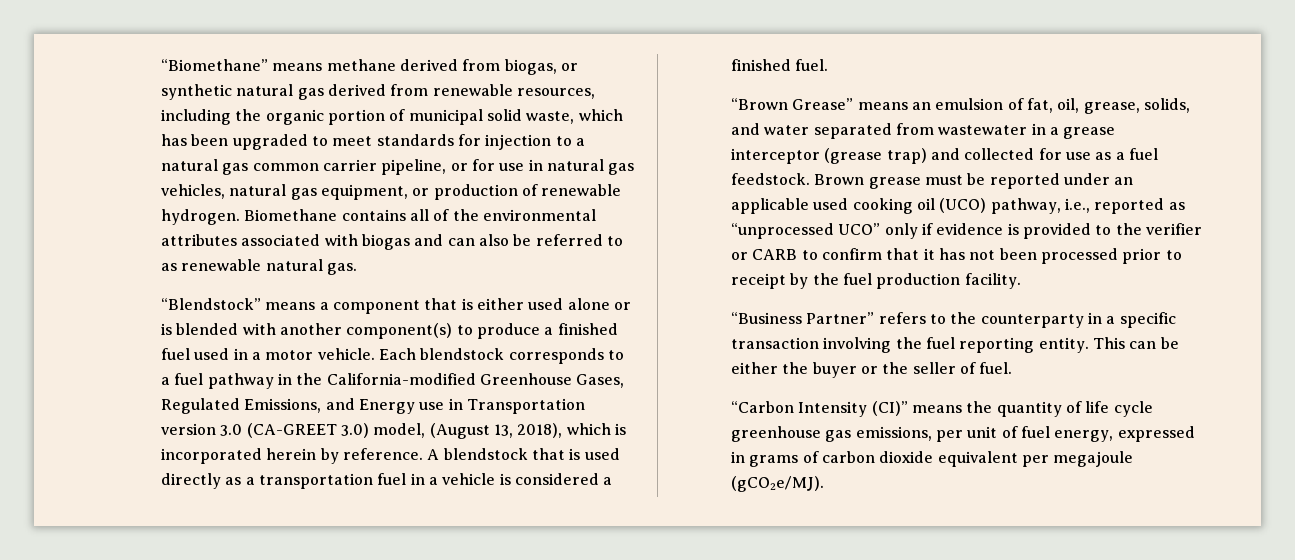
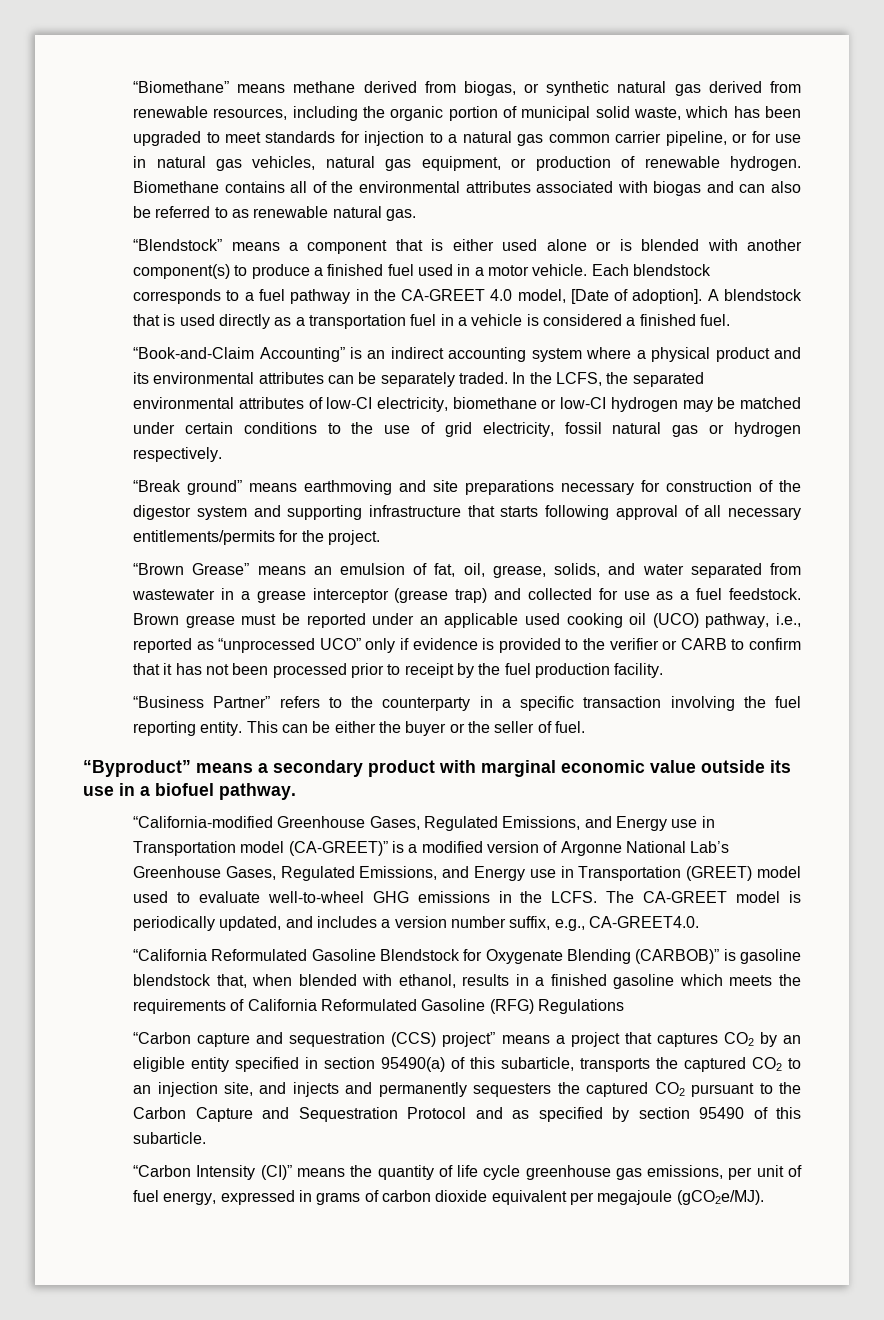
[326,373,625,388] [161,398,586,414] [161,423,626,439] [161,448,424,464] California-modified Greenhouse Gases, Regulated Emissions, and Energy use in Transportation version 3.0 (CA-GREET 3.0) model, (August 13, 2018), which is incorporated herein by reference. -> [401,289,703,304] CA-GREET 4.0 model, [Date of adoption].
(829, 65) none -> [133,347,801,362] [133,372,704,387] [133,397,802,412] [133,422,802,437] [133,447,223,462] [133,480,802,495] [133,505,802,520] [133,530,381,545] // “Book-and-Claim Accounting” is an indirect accounting system where a physical product and its environmental attributes can be separately traded. In the LCFS, the separated environmental attributes of low-CI electricity, biomethane or low-CI hydrogen may be matched under certain conditions to the use of grid electricity, fossil natural gas or hydrogen respectively. // “Break ground” means earthmoving and site preparations necessary for construction of the digestor system and supporting infrastructure that starts following approval of all necessary entitlements/permits for the project.
(1013, 368) none -> [83,760,791,777] [83,783,296,800] [133,816,715,831] [133,841,730,856] [133,866,802,881] [133,891,802,903] [133,916,699,931] [133,949,802,964] [133,974,802,989] [133,999,625,1014] [133,1032,801,1047] [133,1057,802,1072] [133,1082,801,1097] [133,1107,802,1122] [133,1132,207,1144] // “Byproduct” means a secondary product with marginal economic value outside its use in a biofuel pathway. // “California-modified Greenhouse Gases, Regulated Emissions, and Energy use in Transportation model (CA-GREET)” is a modified version of Argonne National Lab’s Greenhouse Gases, Regulated Emissions, and Energy use in Transportation (GREET) model used to evaluate well-to-wheel GHG emissions in the LCFS. The CA-GREET model is periodically updated, and includes a version number suffix, e.g., CA-GREET4.0. // “California Reformulated Gasoline Blendstock for Oxygenate Blending (CARBOB)” is gasoline blendstock that, when blended with ethanol, results in a finished gasoline which meets the requirements of California Reformulated Gasoline (RFG) Regulations // “Carbon capture and sequestration (CCS) project” means a project that captures CO2 by an eligible entity specified in section 95490(a) of this subarticle, transports the captured CO2 to an injection site, and injects and permanently sequesters the captured CO2 pursuant to the Carbon Capture and Sequestration Protocol and as specified by section 95490 of this subarticle.

